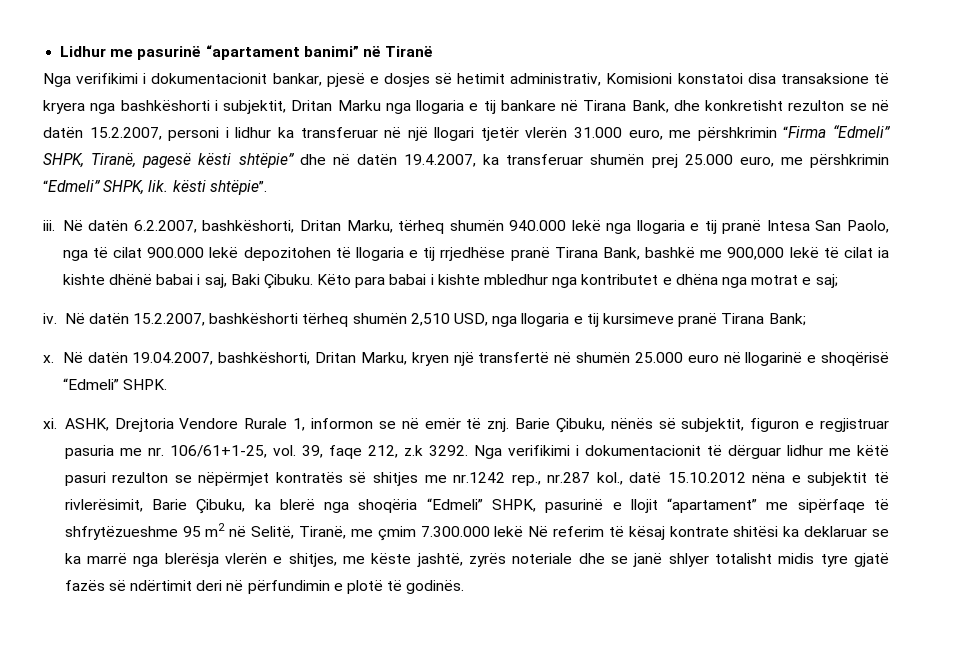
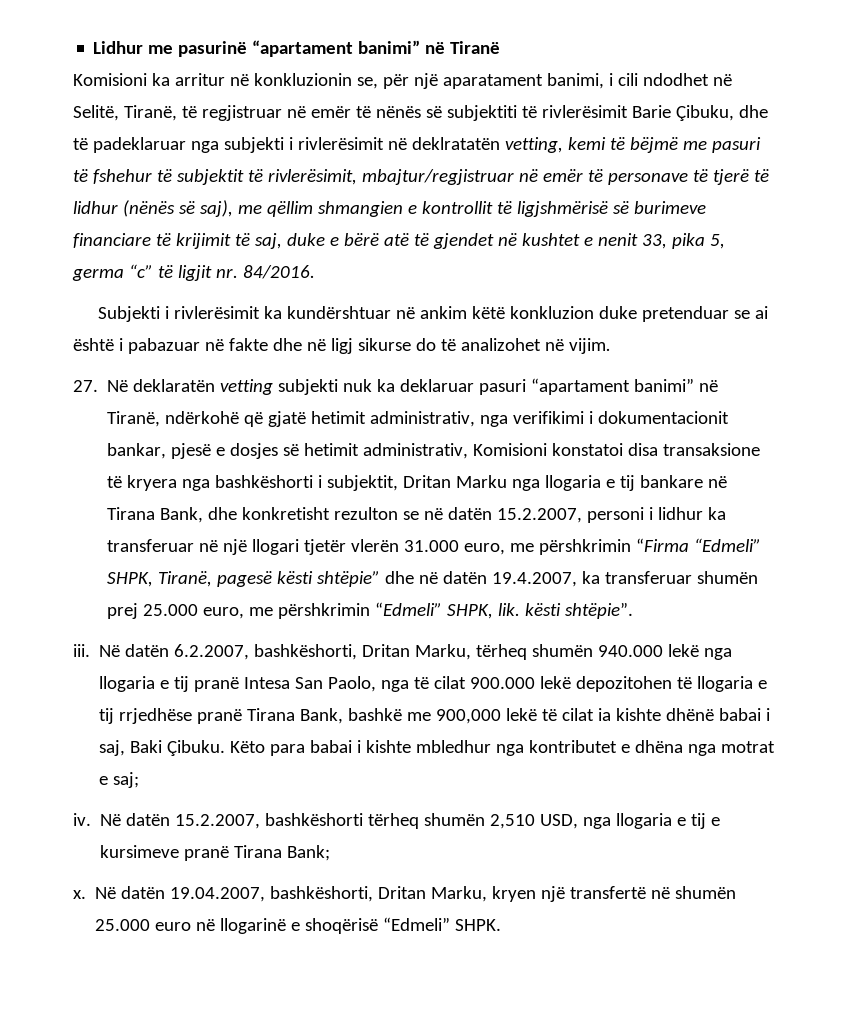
[43,73,71,87] Nga -> [73,73,732,89] [73,105,768,121] [73,137,761,153] [73,169,769,185] [73,200,706,217] [73,233,725,249] [72,264,315,281] [98,306,769,322] [73,338,611,354] [73,378,719,395] [107,411,509,427] Komisioni ka arritur në konkluzionin se, për një aparatament banimi, i cili ndodhet në Selitë, Tiranë, të regjistruar në emër të nënës së subjektiti të rivlerësimit Barie Çibuku, dhe të padeklaruar nga subjekti i rivlerësimit në deklratatën vetting, kemi të bëjmë me pasuri të fshehur të subjektit të rivlerësimit, mbajtur/regjistruar në emër të personave të tjerë të lidhur (nënës së saj), me qëllim shmangien e kontrollit të ligjshmërisë së burimeve financiare të krijimit të saj, duke e bërë atë të gjendet në kushtet e nenit 33, pika 5, germa “c” të ligjit nr. 84/2016. // Subjekti i rivlerësimit ka kundërshtuar në ankim këtë konkluzion duke pretenduar se ai është i pabazuar në fakte dhe në ligj sikurse do të analizohet në vijim. // 27. Në deklaratën vetting subjekti nuk ka deklaruar pasuri “apartament banimi” në Tiranë, ndërkohë që gjatë hetimit administrativ, nga
(599, 320) none -> [711,817,721,826] e
[43,418,889,433] [64,445,890,459] [64,472,889,486] [64,498,889,514] [64,523,889,541] [64,553,889,567] [64,580,465,594] // xi. ASHK, Drejtoria Vendore Rurale 1, informon se në emër të znj. Barie Çibuku, nënës së subjektit, figuron e regjistruar pasuria me nr. 106/61+1-25, vol. 39, faqe 212, z.k 3292. Nga verifikimi i dokumentacionit të dërguar lidhur me këtë pasuri rezulton se nëpërmjet kontratës së shitjes me nr.1242 rep., nr.287 kol., datë 15.10.2012 nëna e subjektit të rivlerësimit, Barie Çibuku, ka blerë nga shoqëria “Edmeli” SHPK, pasurinë e llojit “apartament” me sipërfaqe të shfrytëzueshme 95 m2 në Selitë, Tiranë, me çmim 7.300.000 lekë Në referim të kësaj kontrate shitësi ka deklaruar se ka marrë nga blerësja vlerën e shitjes, me këste jashtë, zyrës noteriale dhe se janë shlyer totalisht midis tyre gjatë fazës së ndërtimit deri në përfundimin e plotë të godinës. -> (502, 925) none

